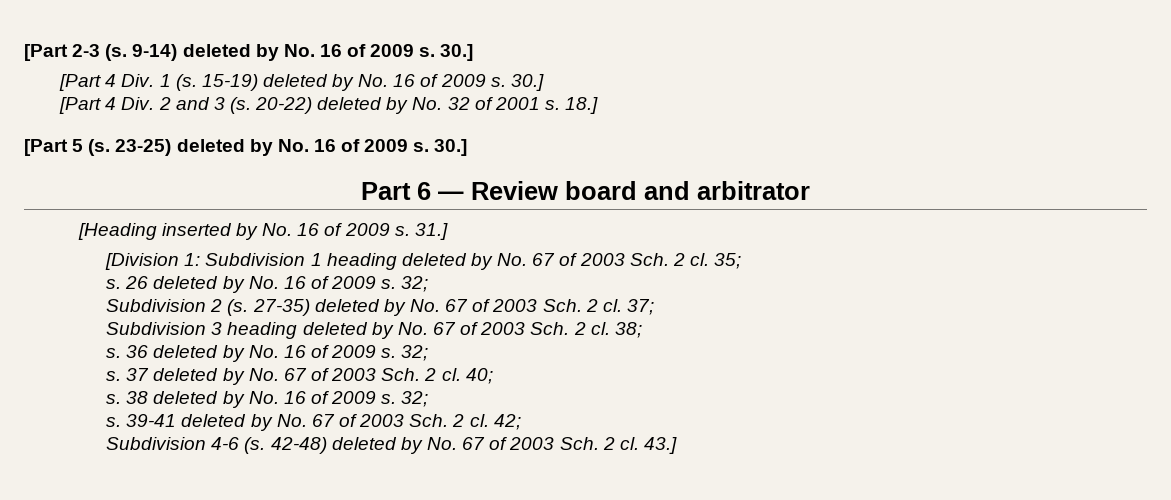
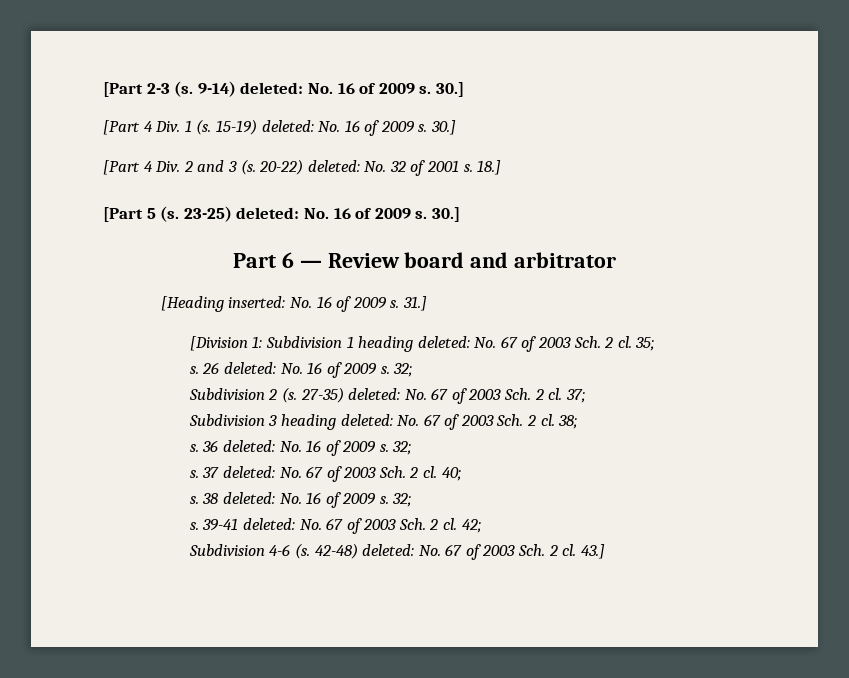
[182,44,279,61] deleted by -> [240,82,304,94] deleted:
[262,74,355,91] deleted by -> [261,120,314,132] deleted:
[317,97,409,114] deleted by -> [307,160,360,172] deleted:
[176,139,273,156] deleted by -> [236,207,300,219] deleted:
[161,223,259,240] inserted by -> [228,296,286,308] inserted:
[401,253,494,270] deleted by -> [417,336,470,348] deleted:
[153,276,245,293] deleted by -> [223,362,276,374] deleted:
[314,299,406,316] deleted by -> [348,388,401,400] deleted:
[302,322,394,339] deleted by -> [340,414,393,426] deleted:
[153,345,245,362] deleted by -> [222,440,275,452] deleted:
[153,368,245,385] deleted by -> [222,466,275,478] deleted:
[153,391,245,408] deleted by -> [222,492,275,504] deleted:
[181,414,273,431] deleted by -> [242,518,295,530] deleted:
[331,437,423,454] deleted by -> [362,544,415,556] deleted:

